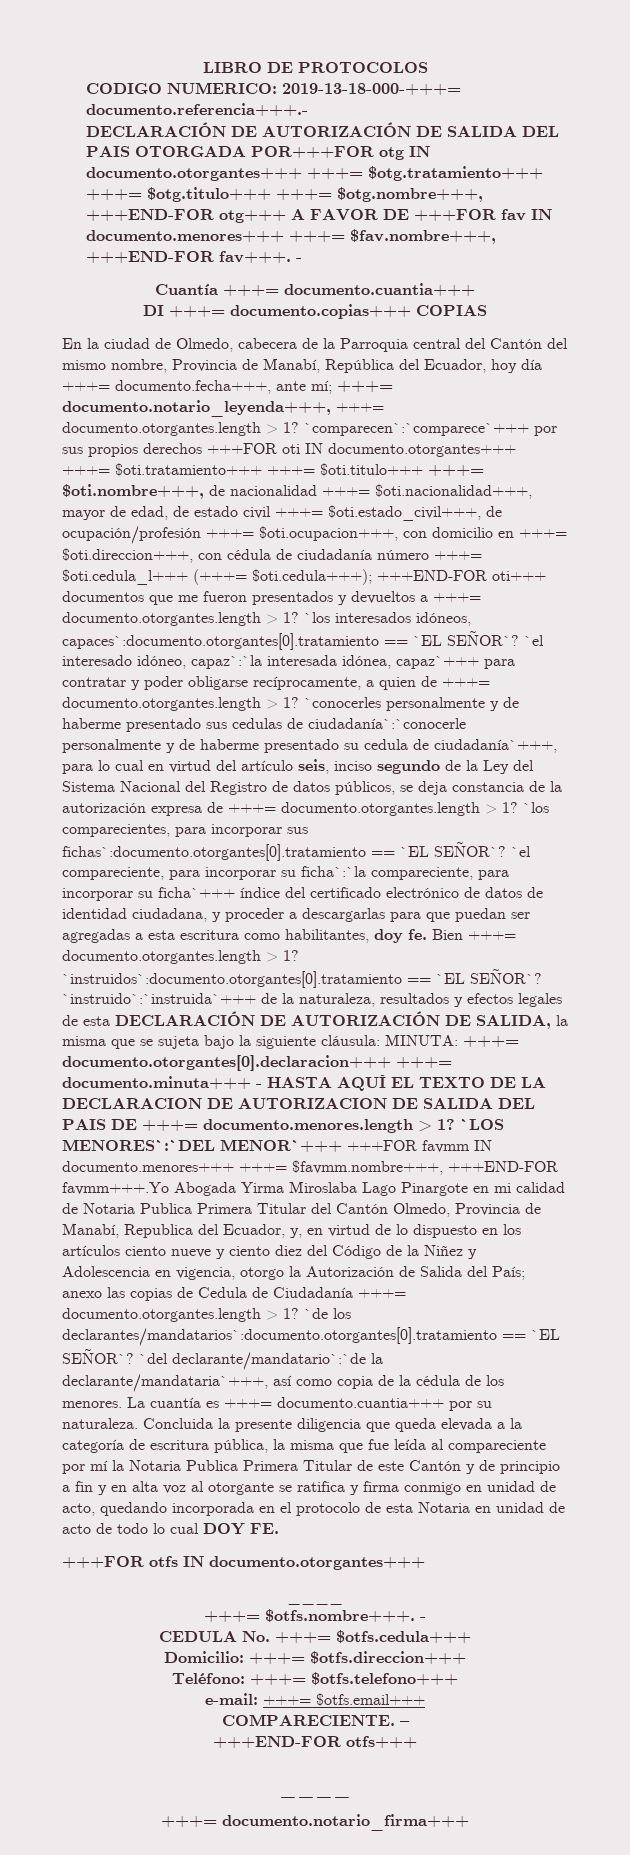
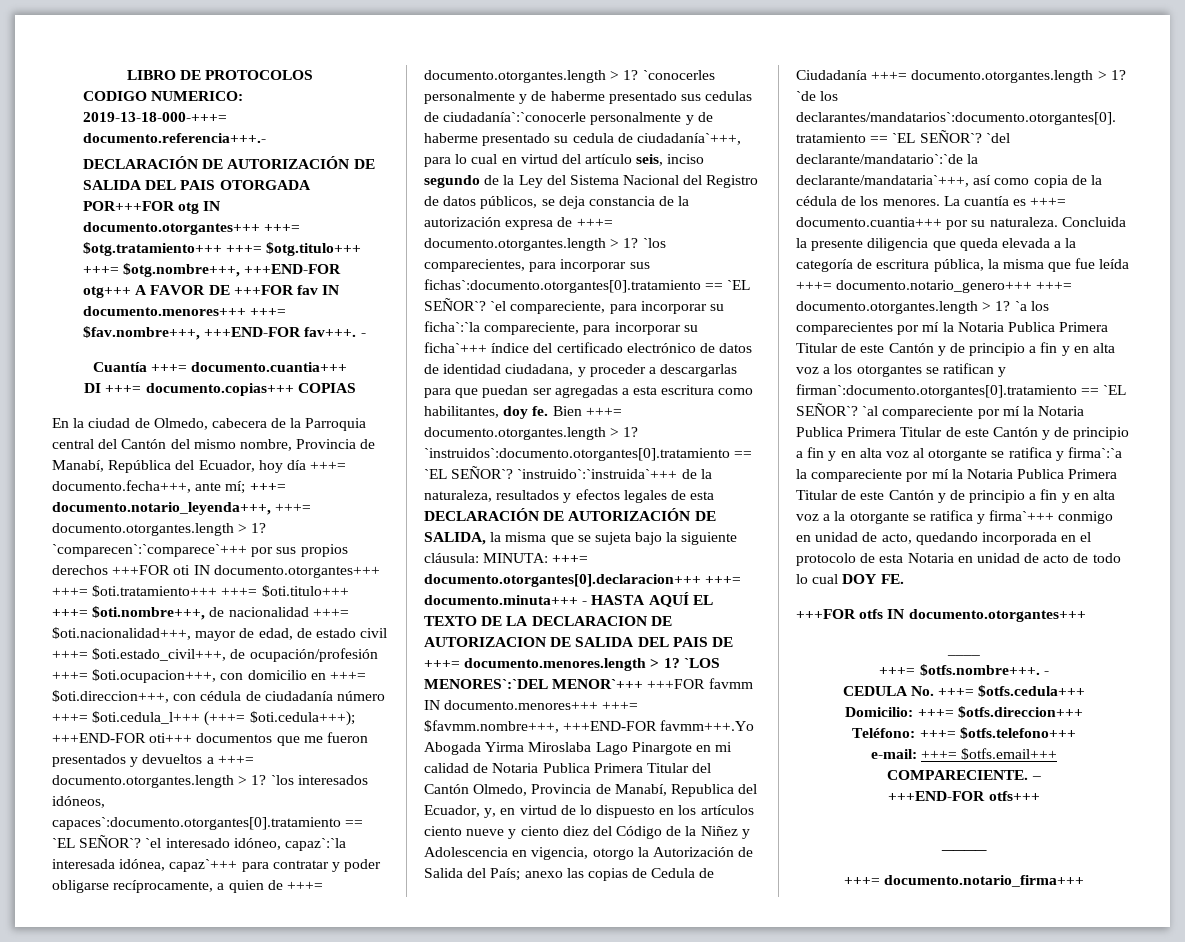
[431,1439,444,1450] al -> [796,280,1073,293] [796,301,1049,314] [796,322,1109,335] [796,342,1116,356] [796,363,1007,377] [796,384,1127,398] [796,403,879,416] +++= documento.notario_genero+++ +++= documento.otorgantes.length > 1? `a los comparecientes por mí la Notaria Publica Primera Titular de este Cantón y de principio a fin y en alta voz a los otorgantes se ratifican y firman`:documento.otorgantes[0].tratamiento == `EL SEÑOR`? `al
[363,1481,399,1492] firma -> [1068,447,1123,458] [796,469,1118,482] [796,489,1116,503] [796,510,1055,524] firma`:`a la compareciente por mí la Notaria Publica Primera Titular de este Cantón y de principio a fin y en alta voz a la otorgante se ratifica y firma`+++

